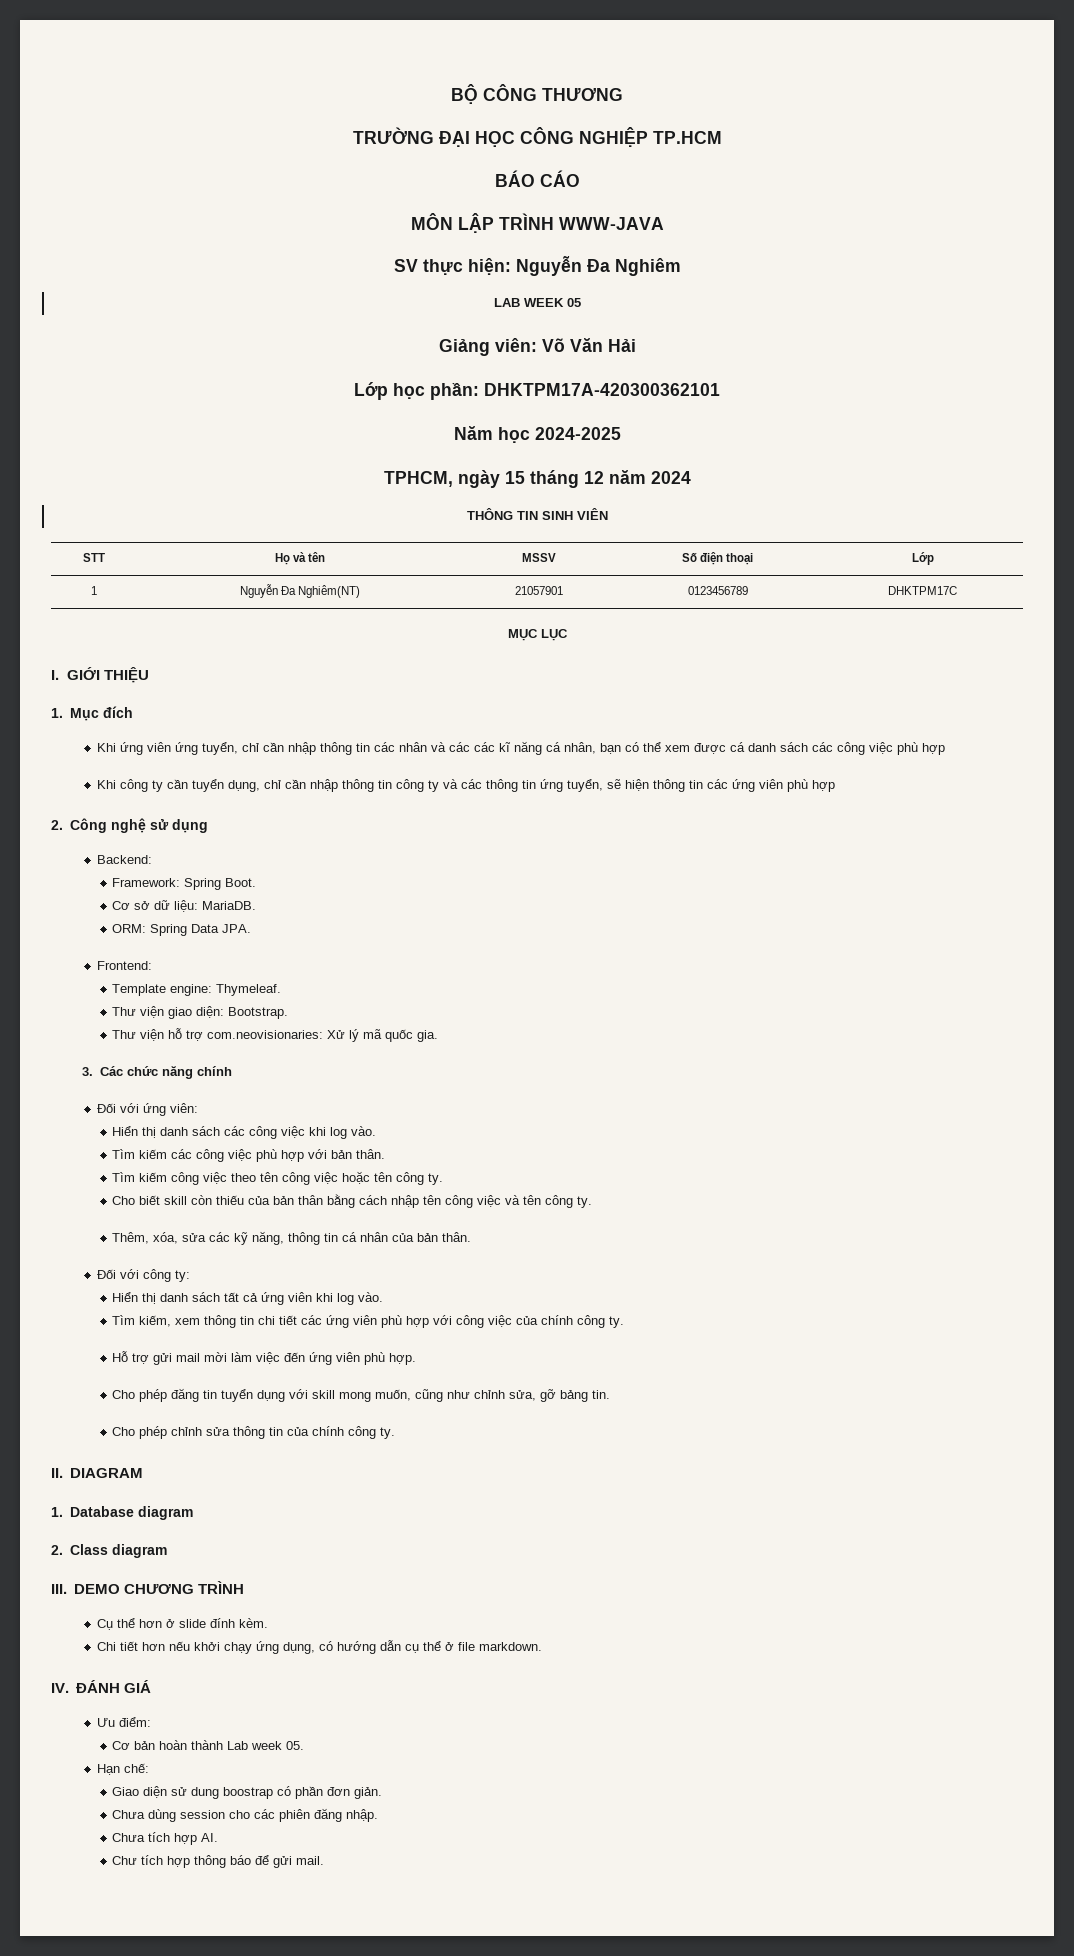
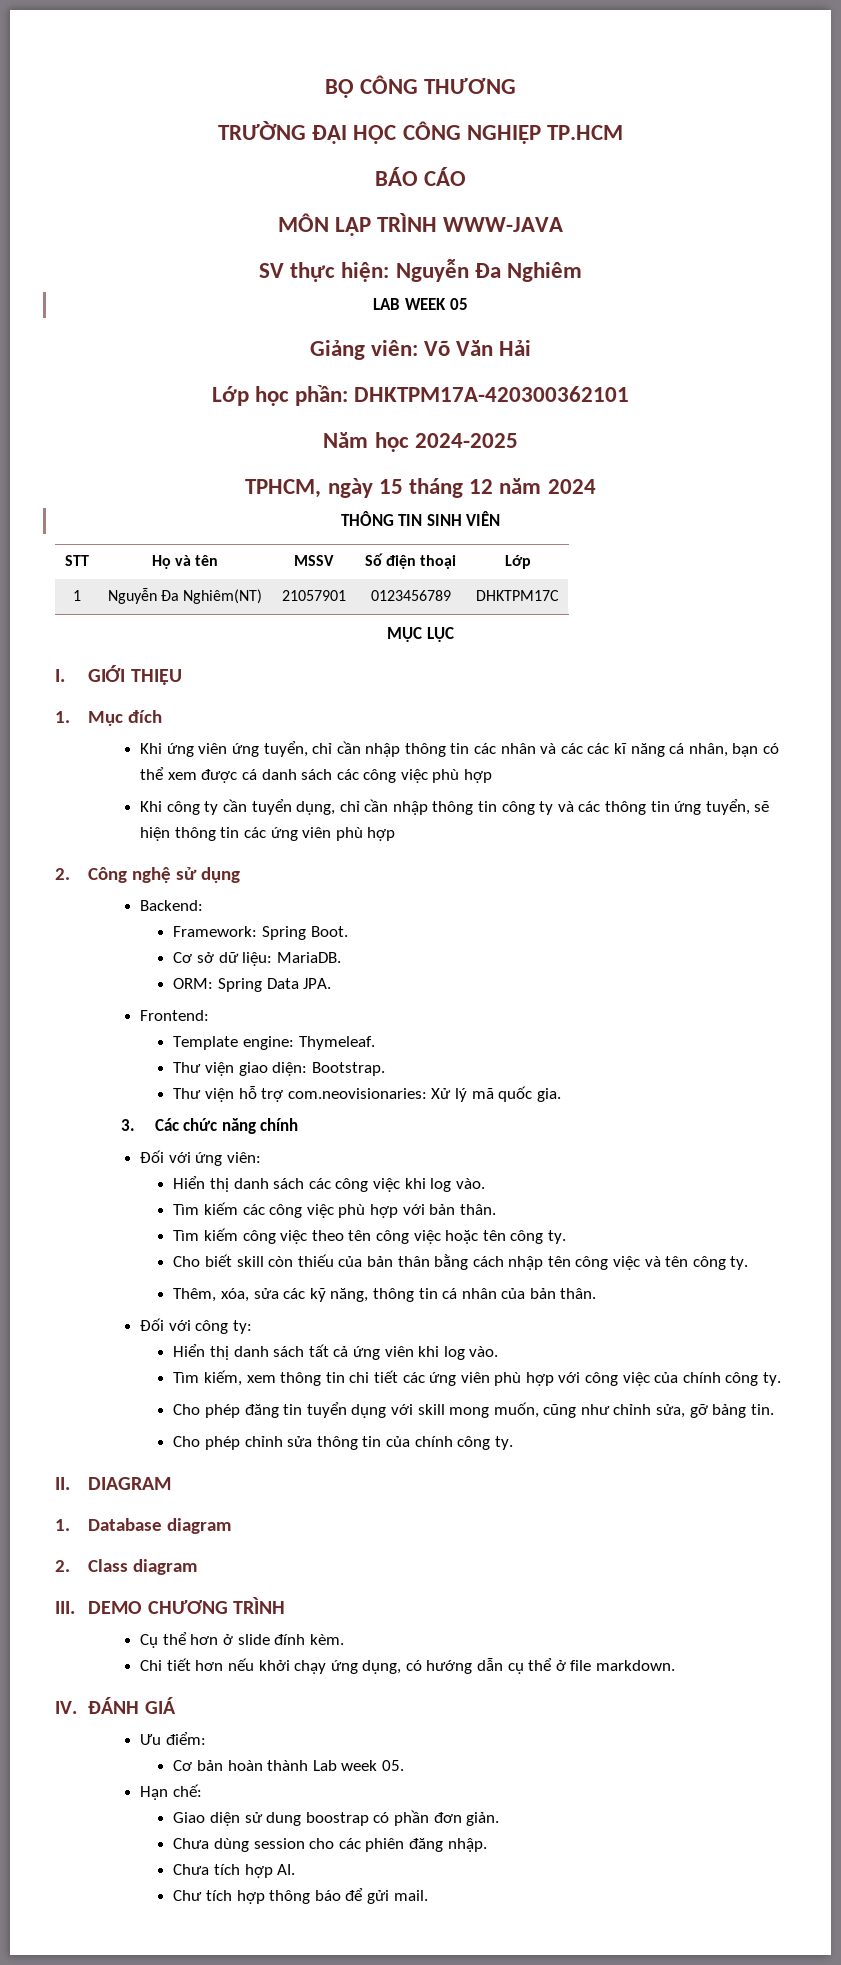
[112,1351,417,1365] // Hỗ trợ gửi mail mời làm việc đến ứng viên phù hợp. -> (782, 1379) none

